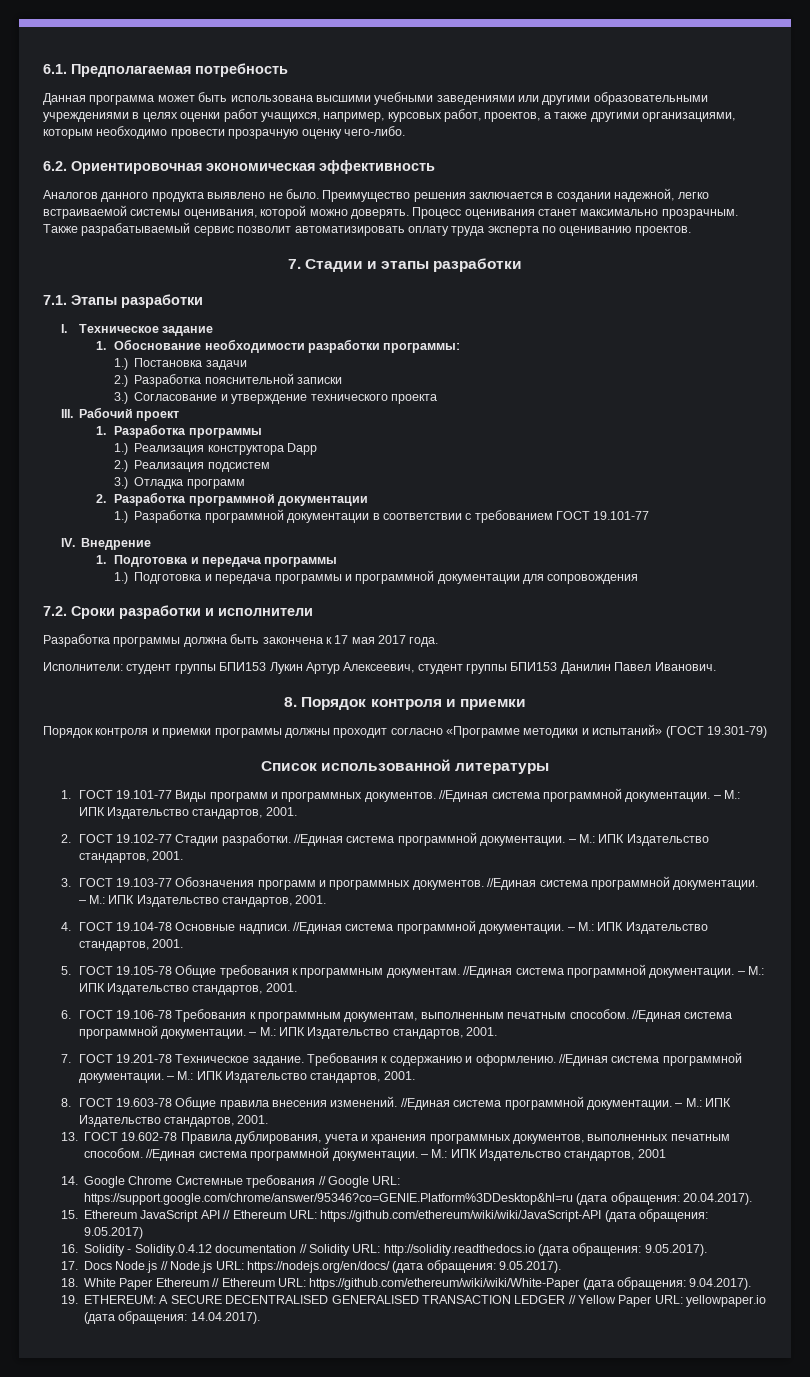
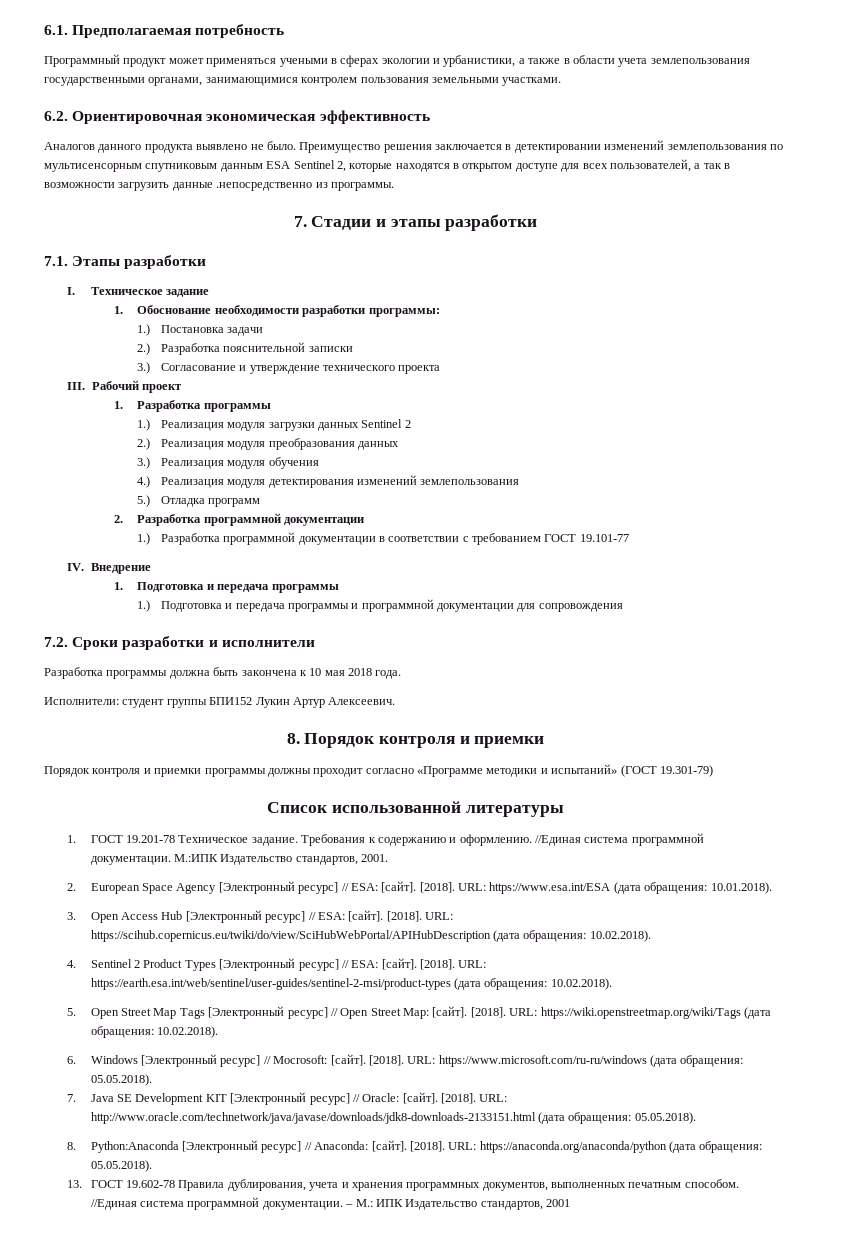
[43,92,708,105] [43,109,735,122] [43,126,405,139] Данная программа может быть использована высшими учебными заведениями или другими образовательными учреждениями в целях оценки работ учащихся, например, курсовых работ, проектов, а также другими организациями, которым необходимо провести прозрачную оценку чего-либо. -> [44,54,750,67] [44,77,562,86] Программный продукт может применяться учеными в сферах экологии и урбанистики, а также в области учета землепользования государственными органами, занимающимися контролем пользования земельными участками.
[556,188,709,202] [43,205,738,219] [43,222,691,236] создании надежной, легко встраиваемой системы оценивания, которой можно доверять. Процесс оценивания станет максимально прозрачным. Также разрабатываемый сервис позволит автоматизировать оплату труда эксперта по оцениванию проектов. -> [514,140,783,153] [44,159,730,172] [44,182,394,191] детектировании изменений землепользования по мультисенсорным спутниковым данным ESA Sentinel 2, которые находятся в открытом доступе для всех пользователей, а так в возможности загрузить данные .непосредственно из программы.
[207,443,318,455] [114,460,270,472] [114,477,129,489] конструктора Dapp // 2.) Реализация подсистем // 3.) -> [227,419,411,431] [137,438,399,450] [137,457,319,469] [137,475,520,488] [137,495,151,507] модуля загрузки данных Sentinel 2 // 2.) Реализация модуля преобразования данных // 3.) Реализация модуля обучения // 4.) Реализация модуля детектирования изменений землепользования // 5.)
[334,635,406,644] 17 мая 2017 -> [309,668,372,676] 10 мая 2018
[219,662,267,671] БПИ153 -> [209,697,253,705] БПИ152
[343,662,716,674] Алексеевич, студент группы БПИ153 Данилин Павел Иванович. -> [328,697,396,705] Алексеевич.
[115,788,741,802] [78,807,297,819] [60,832,709,846] [78,851,183,863] [60,876,759,890] [78,895,327,907] [60,920,708,934] [78,939,183,951] [60,964,765,978] [78,983,297,995] [60,1009,733,1022] [78,1025,498,1039] [60,1054,113,1063] 19.101-77 Виды программ и программных документов. //Единая система программной документации. – М.: ИПК Издательство стандартов, 2001. // 2. ГОСТ 19.102-77 Стадии разработки. //Единая система программной документации. – М.: ИПК Издательство стандартов, 2001. // 3. ГОСТ 19.103-77 Обозначения программ и программных документов. //Единая система программной документации. – М.: ИПК Издательство стандартов, 2001. // 4. ГОСТ 19.104-78 Основные надписи. //Единая система программной документации. – М.: ИПК Издательство стандартов, 2001. // 5. ГОСТ 19.105-78 Общие требования к программным документам. //Единая система программной документации. – М.: ИПК Издательство стандартов, 2001. // 6. ГОСТ 19.106-78 Требования к программным документам, выполненным печатным способом. //Единая система программной документации. – М.: ИПК Издательство стандартов, 2001. // 7. ГОСТ -> (123, 839) none
[166,1071,415,1083] [60,1096,732,1110] [78,1115,269,1127] – М.: ИПК Издательство стандартов, 2001. // 8. ГОСТ 19.603-78 Общие правила внесения изменений. //Единая система программной документации. – М.: ИПК Издательство стандартов, 2001. -> [174,854,389,865] [67,881,772,894] [67,910,454,923] [90,930,651,942] [67,958,487,971] [90,978,612,990] [67,1006,771,1019] [90,1026,219,1038] [67,1054,744,1067] [90,1074,152,1086] [67,1092,508,1105] [90,1112,696,1124] [67,1140,763,1153] [90,1160,152,1172] М.:ИПК Издательство стандартов, 2001. // 2. European Space Agency [Электронный ресурс] // ESA: [сайт]. [2018]. URL: https://www.esa.int/ESA (дата обращения: 10.01.2018). // 3. Open Access Hub [Электронный ресурс] // ESA: [сайт]. [2018]. URL: https://scihub.copernicus.eu/twiki/do/view/SciHubWebPortal/APIHubDescription (дата обращения: 10.02.2018). // 4. Sentinel 2 Product Types [Электронный ресурс] // ESA: [сайт]. [2018]. URL: https://earth.esa.int/web/sentinel/user-guides/sentinel-2-msi/product-types (дата обращения: 10.02.2018). // 5. Open Street Map Tags [Электронный ресурс] // Open Street Map: [сайт]. [2018]. URL: https://wiki.openstreetmap.org/wiki/Tags (дата обращения: 10.02.2018). // 6. Windows [Электронный ресурс] // Mocrosoft: [сайт]. [2018]. URL: https://www.microsoft.com/ru-ru/windows (дата обращения: 05.05.2018). // 7. Java SE Development KIT [Электронный ресурс] // Oracle: [сайт]. [2018]. URL: http://www.oracle.com/technetwork/java/javase/downloads/jdk8-downloads-2133151.html (дата обращения: 05.05.2018). // 8. Python:Anaconda [Электронный ресурс] // Anaconda: [сайт]. [2018]. URL: https://anaconda.org/anaconda/python (дата обращения: 05.05.2018).
[60,1175,401,1188] [84,1192,753,1205] [60,1209,709,1222] [84,1227,144,1239] [60,1243,707,1256] [60,1260,562,1273] [60,1277,752,1290] [60,1295,767,1307] [84,1311,260,1324] // 14. Google Chrome Системные требования // Google URL: https://support.google.com/chrome/answer/95346?co=GENIE.Platform%3DDesktop&hl=ru (дата обращения: 20.04.2017). // 15. Ethereum JavaScript API // Ethereum URL: https://github.com/ethereum/wiki/wiki/JavaScript-API (дата обращения: 9.05.2017) // 16. Solidity - Solidity.0.4.12 documentation // Solidity URL: http://solidity.readthedocs.io (дата обращения: 9.05.2017). // 17. Docs Node.js // Node.js URL: https://nodejs.org/en/docs/ (дата обращения: 9.05.2017). // 18. White Paper Ethereum // Ethereum URL: https://github.com/ethereum/wiki/wiki/White-Paper (дата обращения: 9.04.2017). // 19. ETHEREUM: A SECURE DECENTRALISED GENERALISED TRANSACTION LEDGER // Yellow Paper URL: yellowpaper.io (дата обращения: 14.04.2017). -> (571, 1203) none

